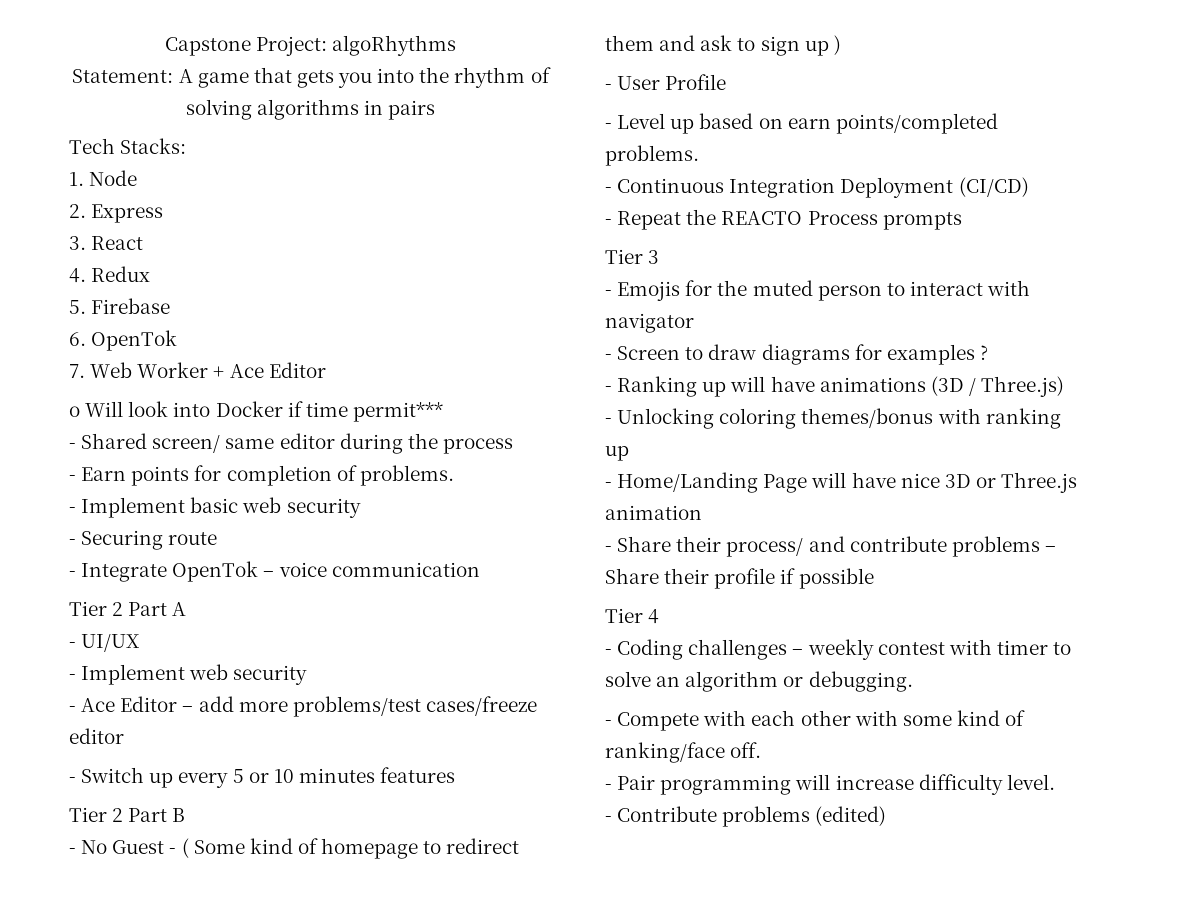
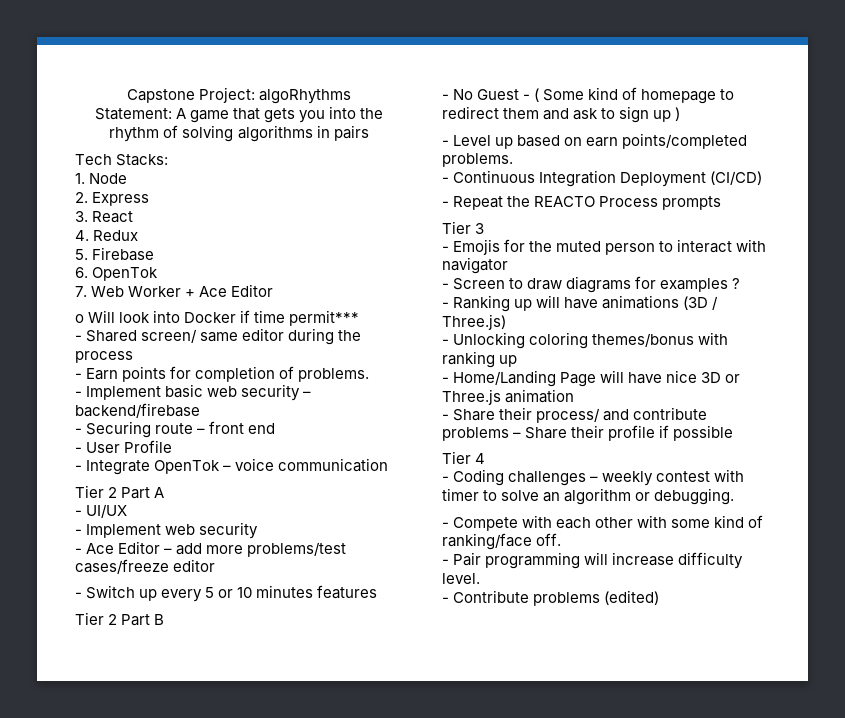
(361, 508) none -> [303,391,312,397] [75,403,200,418] – backend/firebase
(218, 538) none -> [197,421,276,434] [75,440,173,453] – front end // - User Profile
[605,74,727,90] // - User Profile -> (681, 114) none

